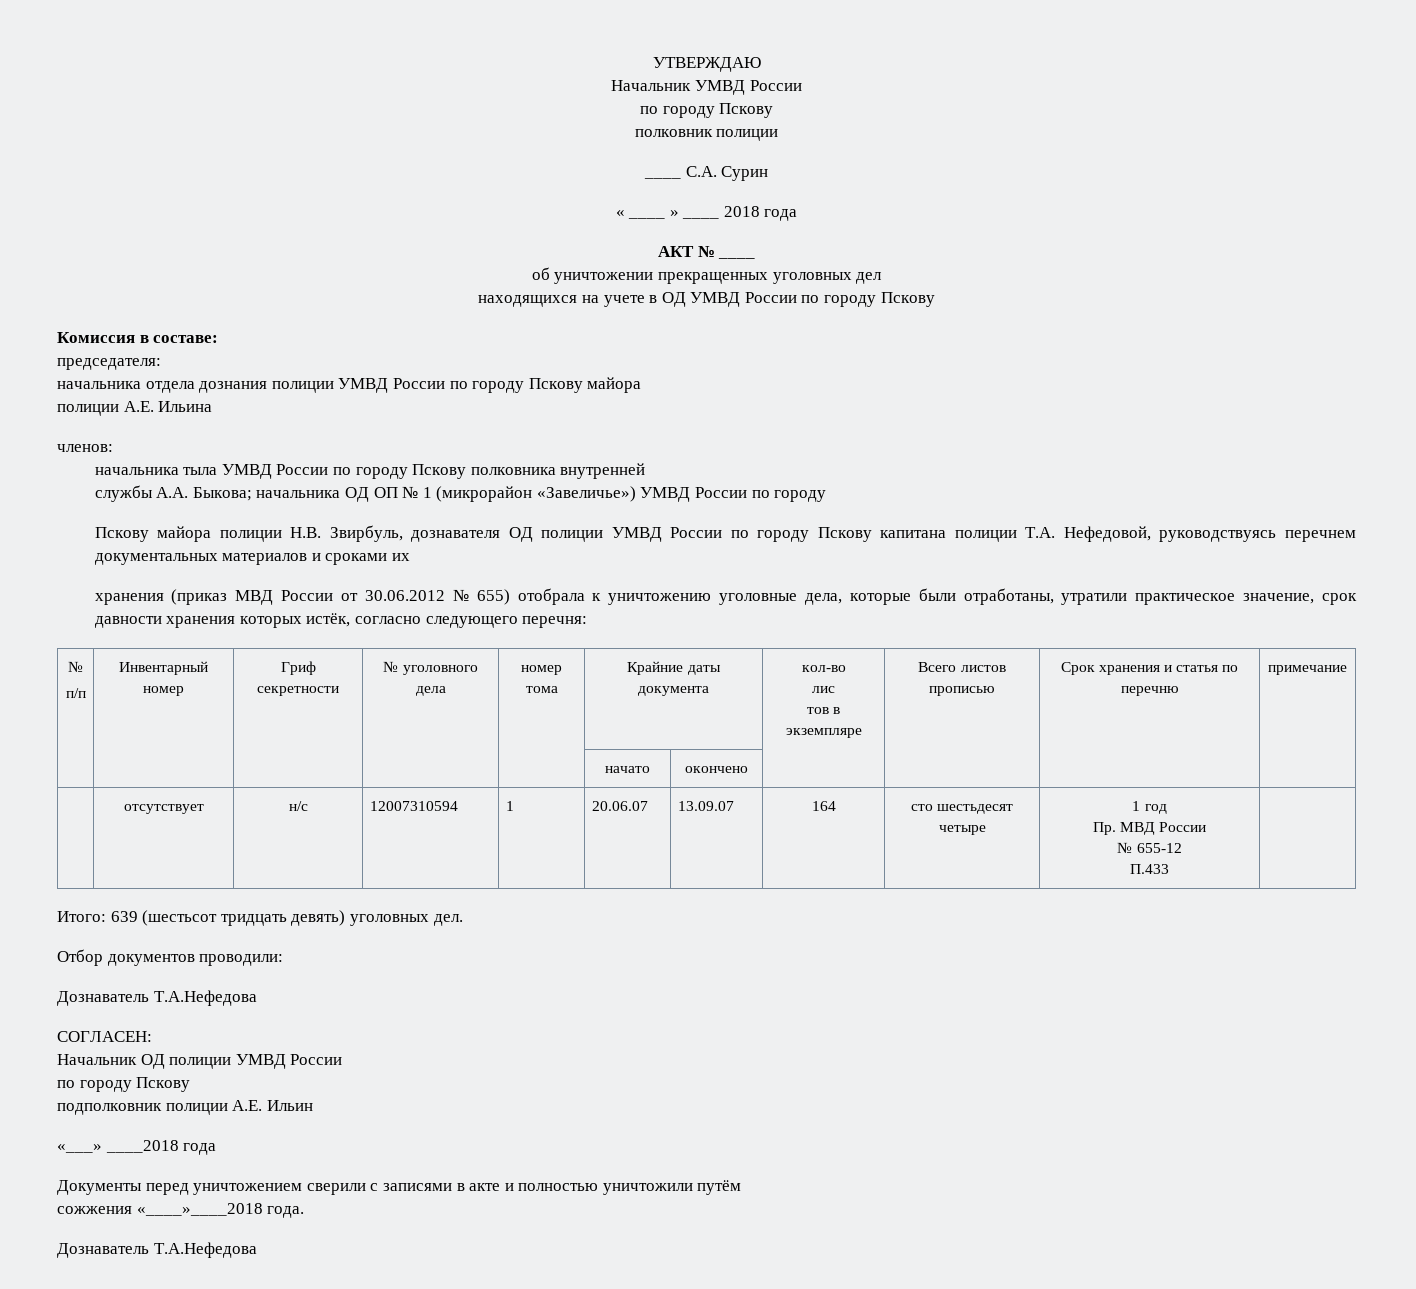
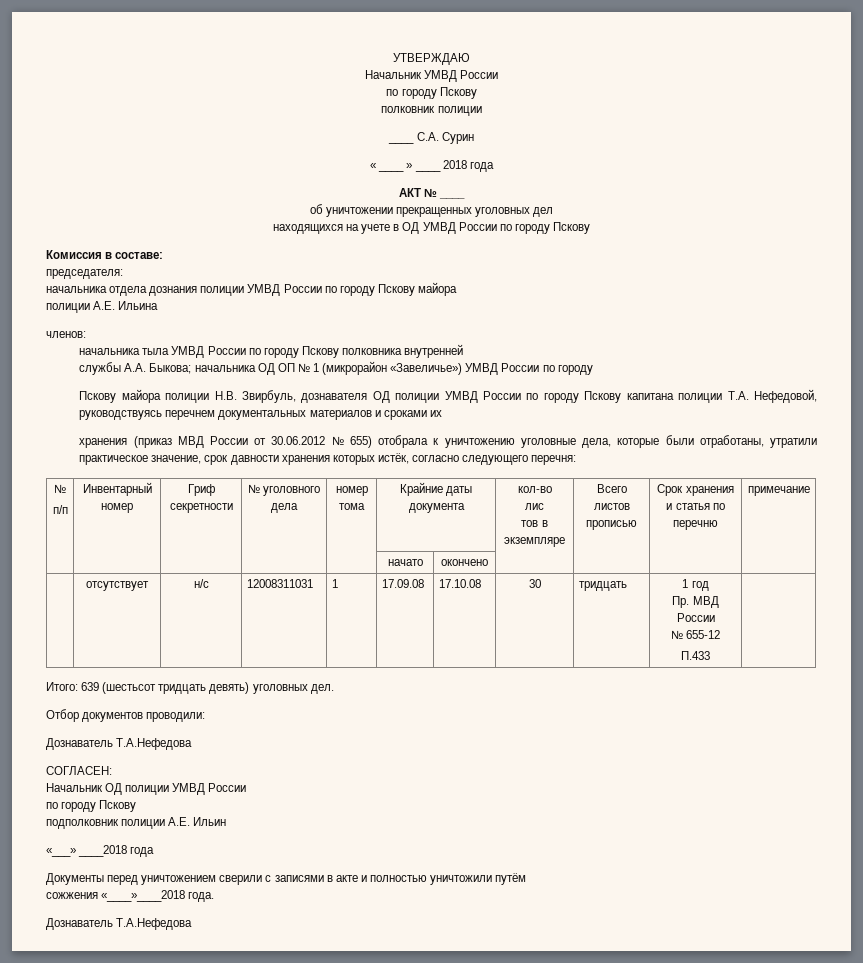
[369,801,458,811] [505,801,514,811] [591,801,648,811] [677,801,734,811] [811,801,836,811] [910,804,1014,814] [938,825,986,835] 12007310594 | 1 | 20.06.07 | 13.09.07 | 164 | сто шестьдесят четыре -> [246,579,313,588] [331,579,338,588] [381,579,424,588] [438,579,481,588] [528,579,541,588] [578,581,627,591] 12008311031 | 1 | 17.09.08 | 17.10.08 | 30 | тридцать

